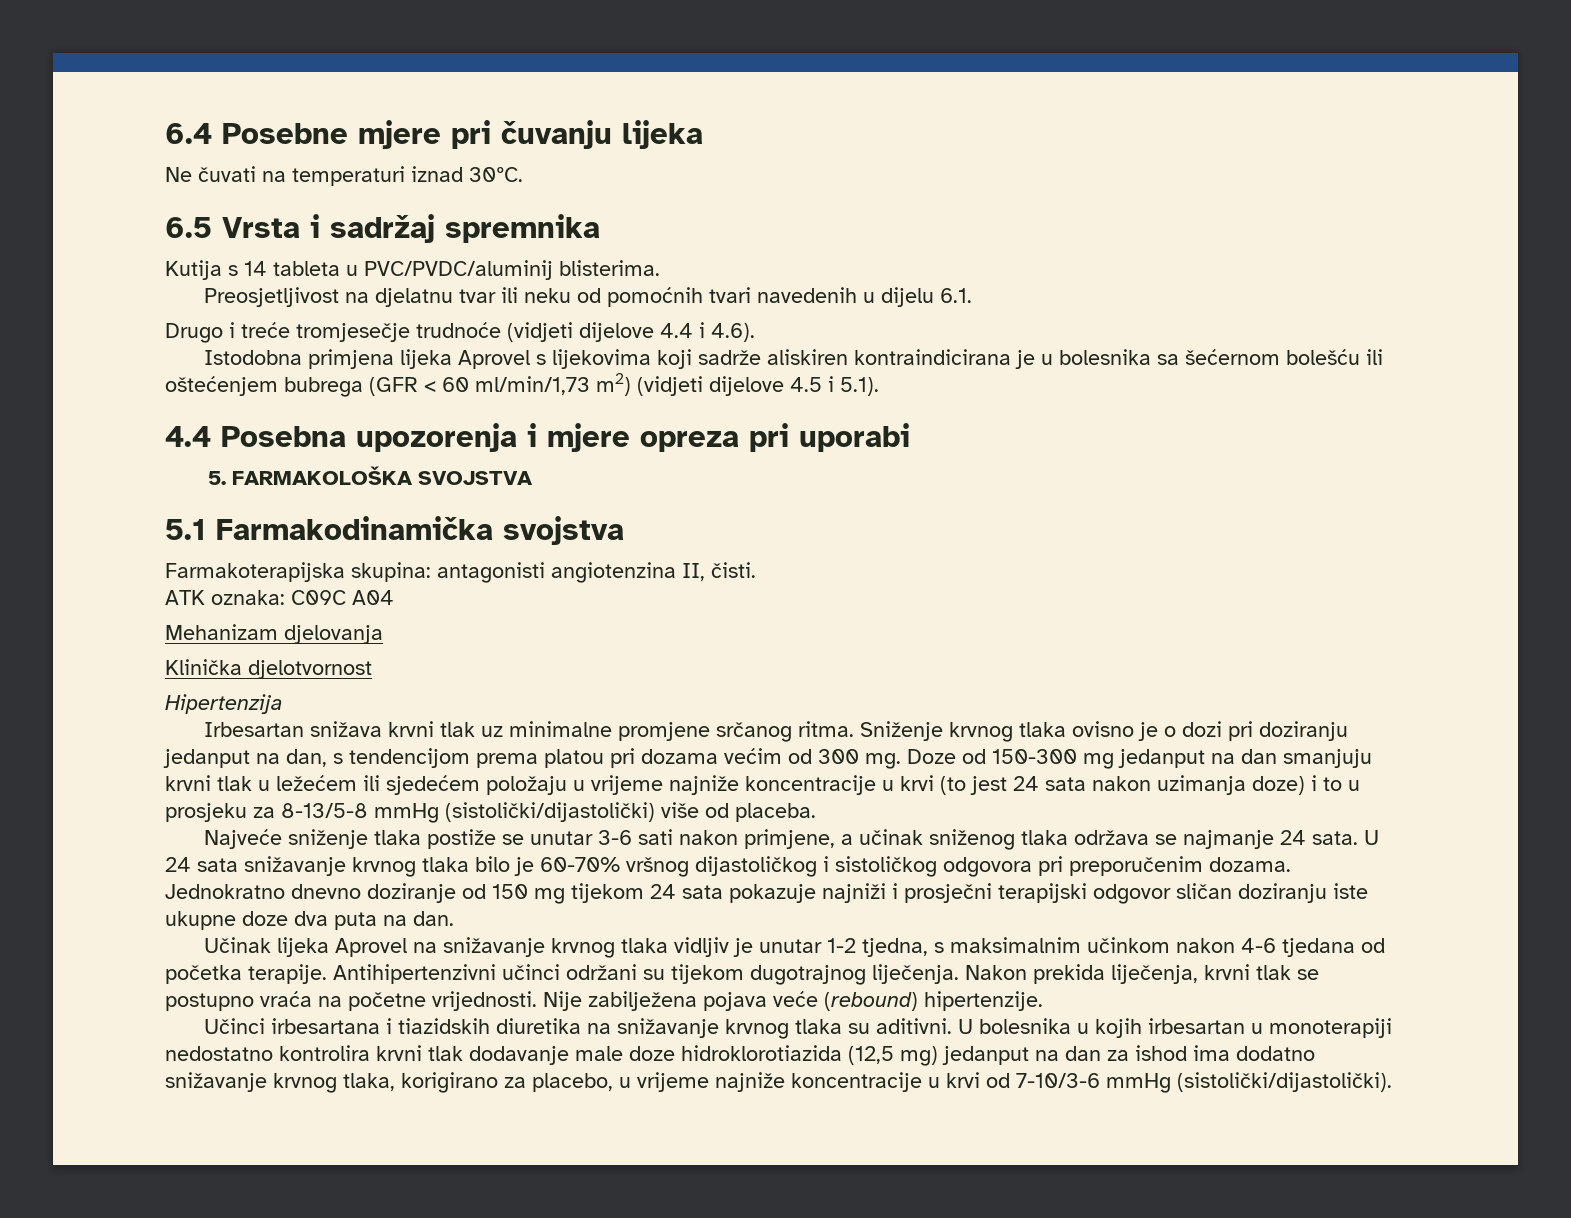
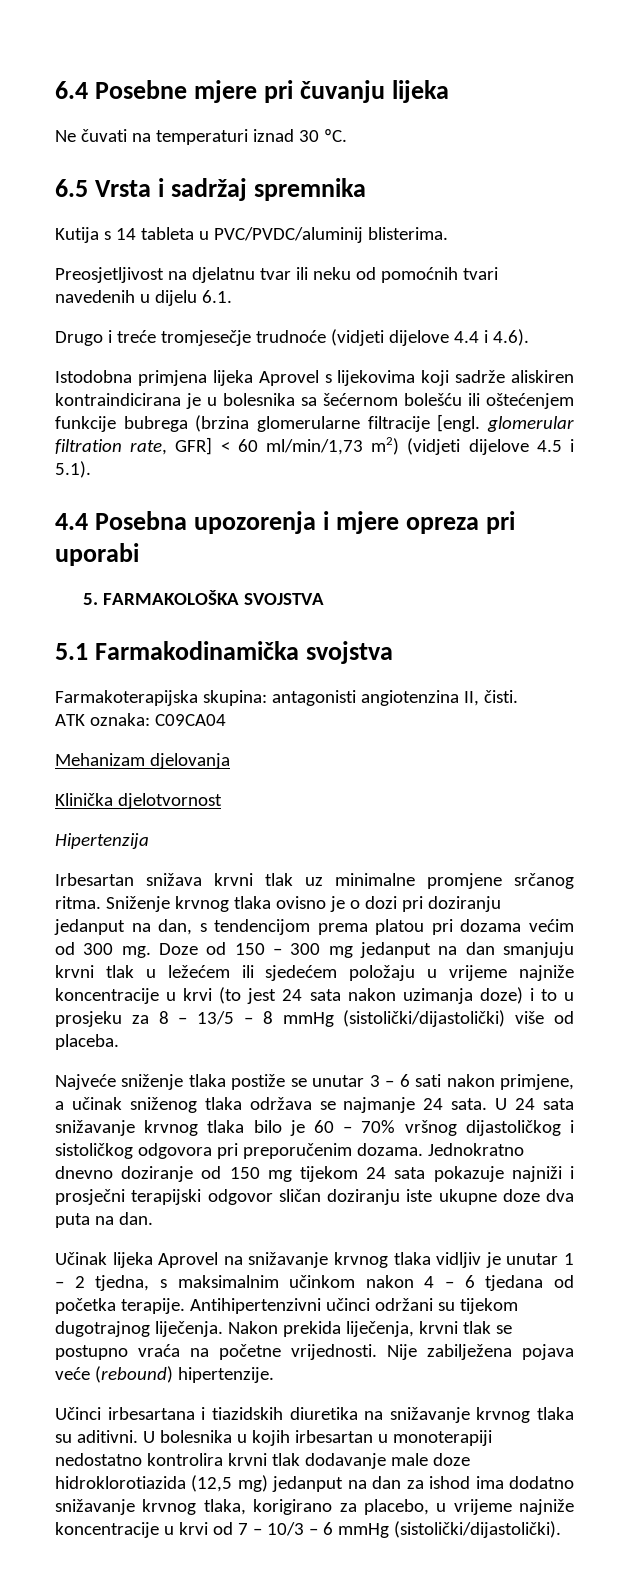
[469,167,523,182] 30ºC. -> [298,129,347,142] 30 ºC.
[284,377,418,397] bubrega (GFR -> [55,414,574,432] [55,437,213,455] funkcije bubrega (brzina glomerularne filtracije [engl. glomerular filtration rate, GFR]
[291,590,394,605] C09C A04 -> [154,714,226,726] C09CA04
[992,749,1077,764] 150-300 -> [234,943,321,955] 150 – 300
[281,803,368,818] 8-13/5-8 -> [158,1011,273,1025] 8 – 13/5 – 8
[598,830,633,845] 3-6 -> [369,1074,410,1087] 3 – 6
[540,857,620,872] 60-70% -> [313,1120,396,1133] 60 – 70%
[827,938,857,953] 1-2 -> [564,1253,575,1265] [55,1276,85,1288] 1 – 2
[1241,938,1277,953] 4-6 -> [424,1275,475,1288] 4 – 6
[1016,1073,1100,1088] 7-10/3-6 -> [237,1522,333,1536] 7 – 10/3 – 6

